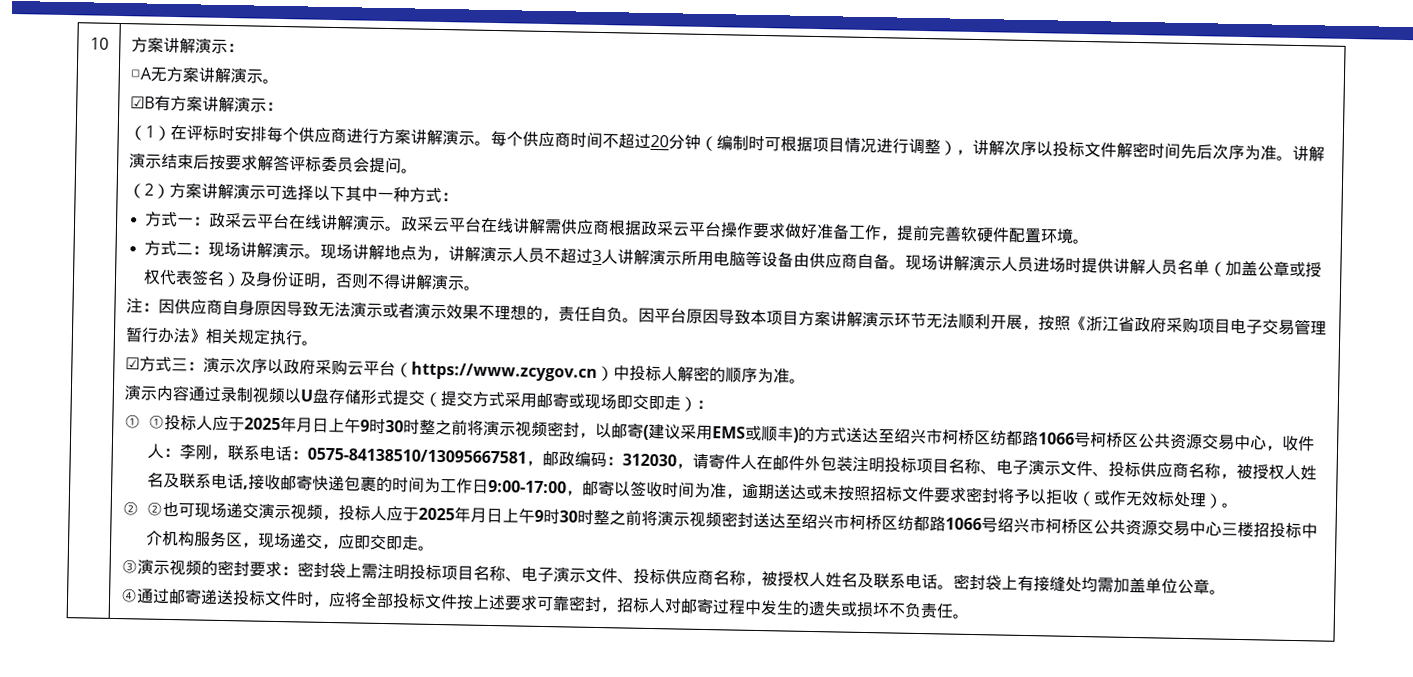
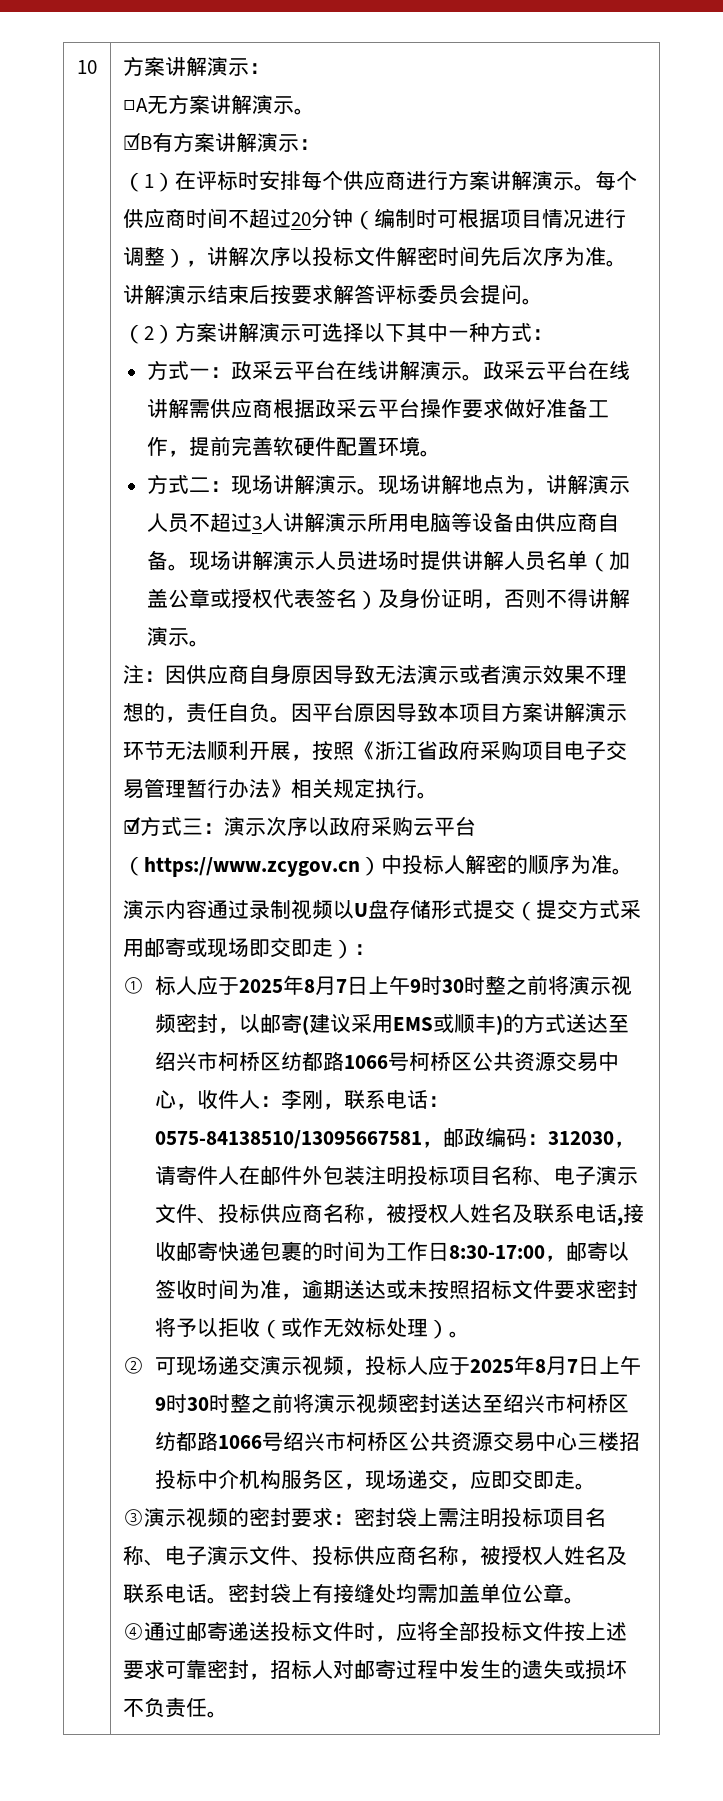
[147,414,313,433] ①投标人应于2025年月 -> [154,975,347,995] 标人应于2025年8月7
[487,479,567,494] 9:00-17:00 -> [448,1245,545,1259] 8:30-17:00
[145,501,179,518] ②也 -> (145, 1365) none
[469,507,487,523] 月 -> [534,1356,578,1375] 8月7

